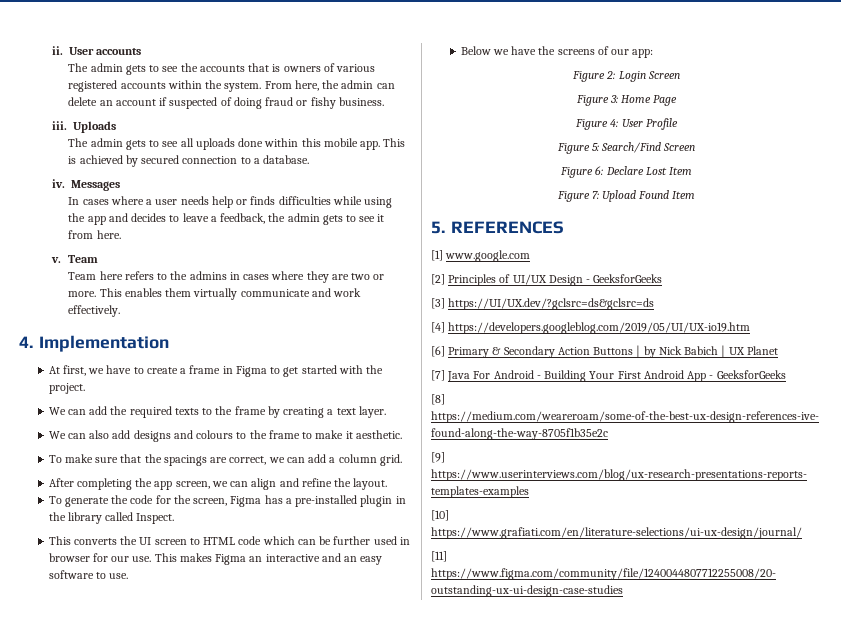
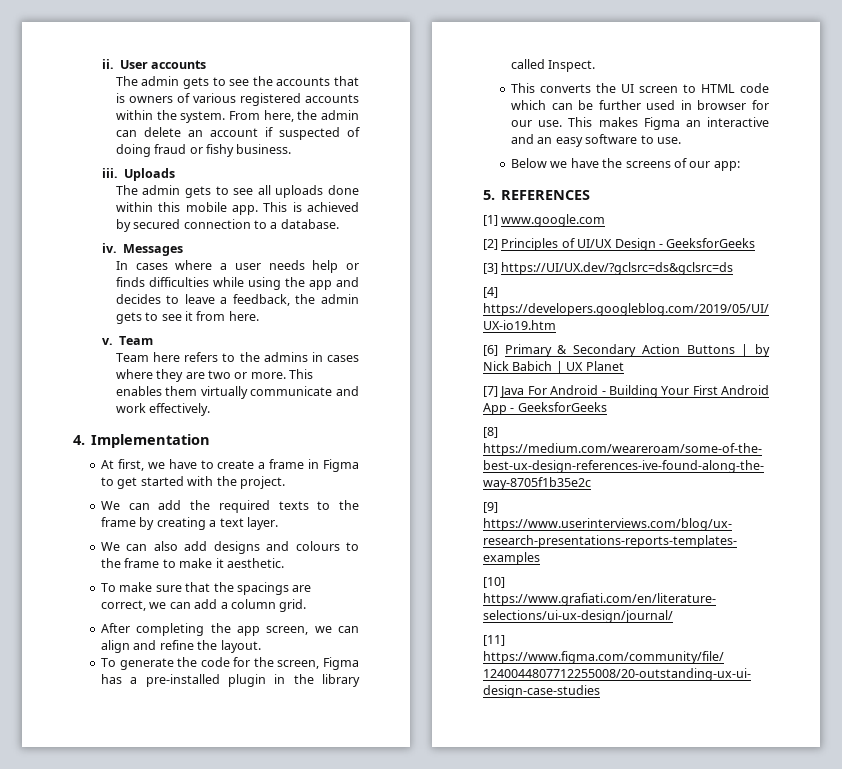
[572,71,680,82] [575,95,678,106] [575,118,678,130] [556,142,696,154] [560,166,692,178] [556,190,696,202] // Figure 2: Login Screen // Figure 3: Home Page // Figure 4: User Profile // Figure 5: Search/Find Screen // Figure 6: Declare Lost Item // Figure 7: Upload Found Item -> (740, 166) none

